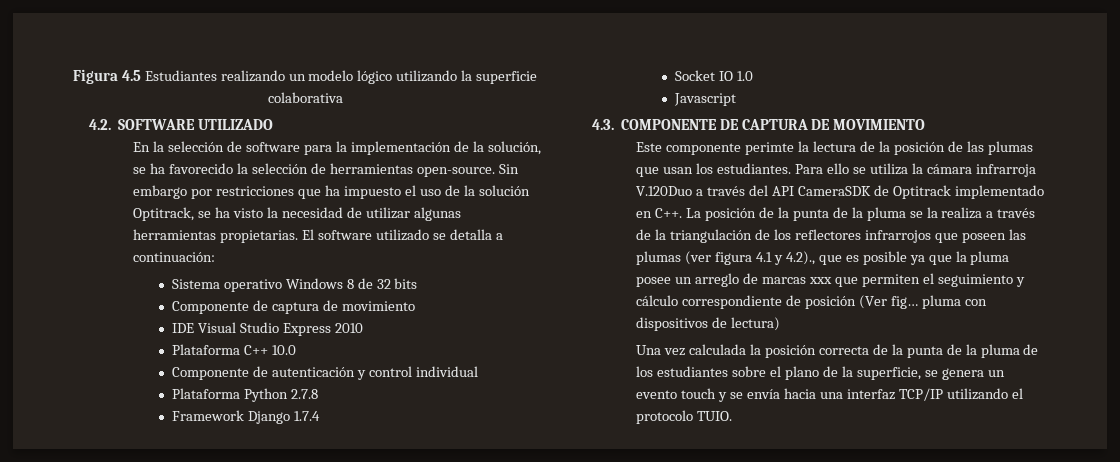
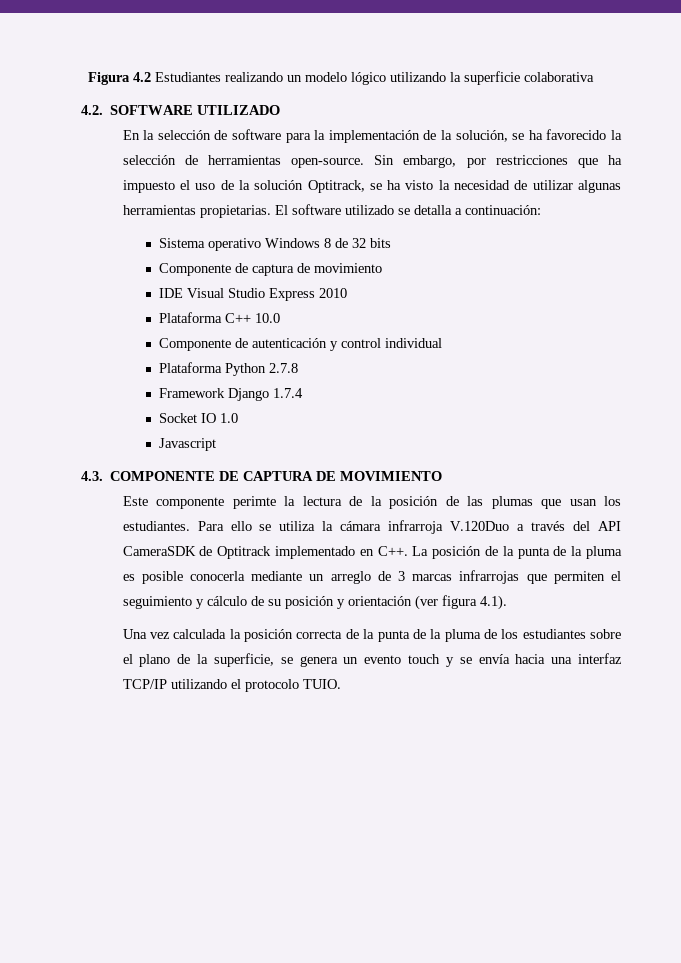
[121,70,141,81] 4.5 -> [133,72,151,82] 4.2
[133,185,188,199] embargo -> [403,155,457,168] embargo,
[909,207,1036,219] [636,229,1026,243] [636,251,1010,265] [636,273,833,287] se la realiza a través de la triangulación de los reflectores infrarrojos que poseen las plumas (ver figura 4.1 y 4.2)., que es posible ya que la pluma posee un arreglo de marcas xxx -> [122,570,520,584] es posible conocerla mediante un arreglo de 3 marcas infrarrojas
[682,295,987,309] [636,317,781,331] correspondiente de posición (Ver fig… pluma con dispositivos de lectura) -> [250,595,507,610] de su posición y orientación (ver figura 4.1).

